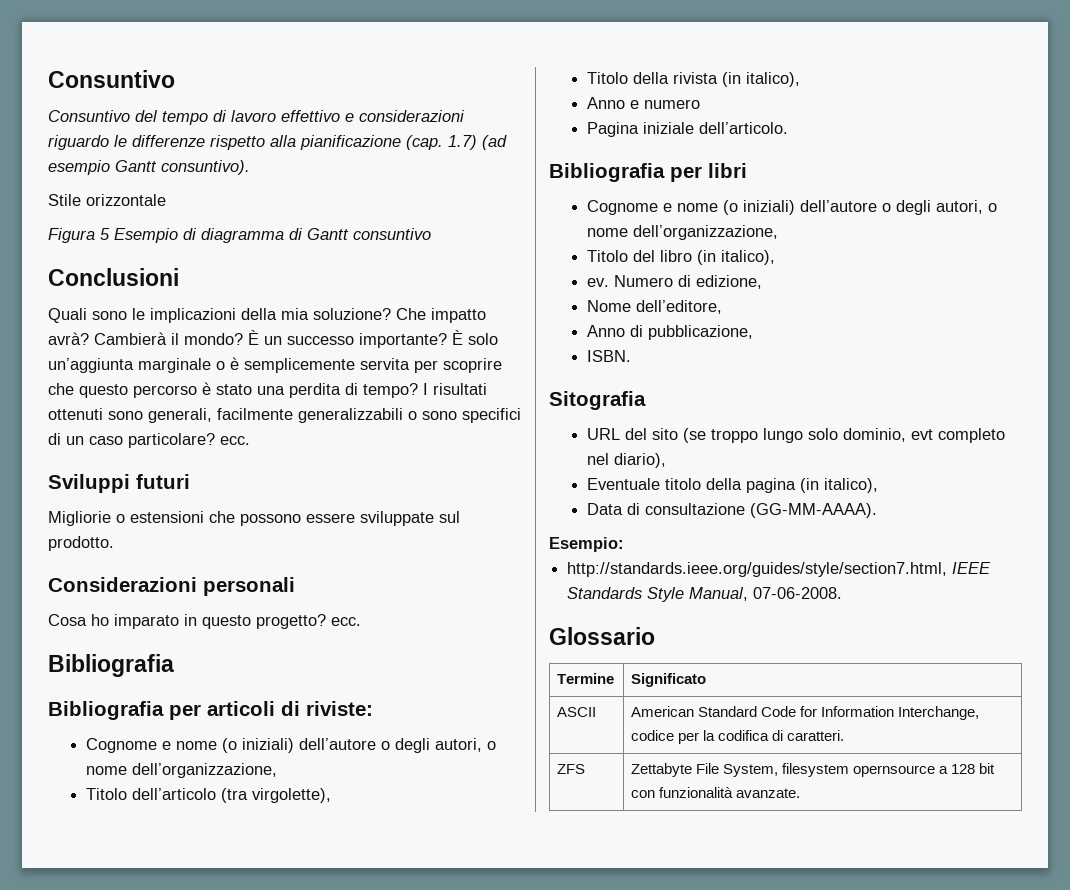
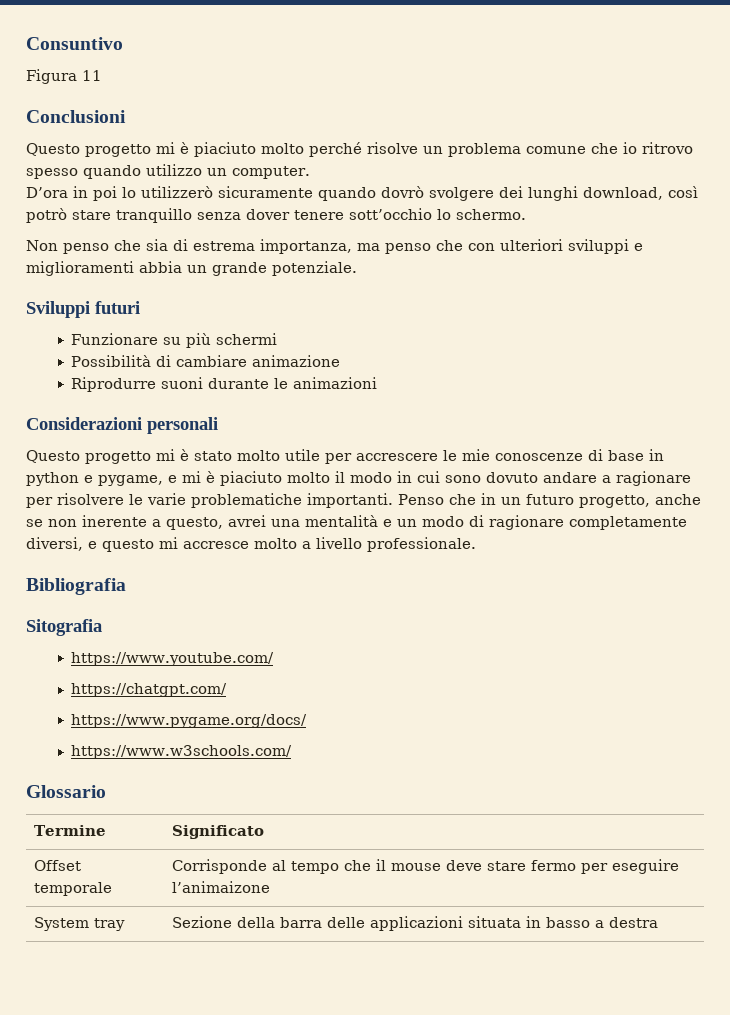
[48,110,465,125] [48,135,507,150] [48,160,250,175] [48,194,166,206] [48,228,431,243] [48,268,179,286] [48,308,486,323] [48,330,498,348] [48,357,502,373] [48,382,487,398] [48,408,521,423] [48,433,250,448] [48,474,190,493] [48,511,460,526] [48,536,114,551] [48,577,295,596] [48,614,361,629] [48,654,174,677] [48,701,373,720] [85,738,496,753] [85,763,277,778] [85,788,331,803] [586,72,800,87] [586,97,700,109] [586,122,788,137] [549,163,747,182] [586,200,997,215] [586,225,778,240] [586,250,775,265] [586,275,762,289] [586,300,722,314] [586,325,753,340] [586,350,631,362] [549,391,646,410] [586,428,1005,443] [586,453,666,468] [586,478,878,493] [586,503,877,518] [549,537,624,552] [567,562,992,577] [567,587,843,602] [549,627,655,645] [557,673,615,684] [631,673,707,687] [557,707,597,717] [631,706,980,720] [631,730,845,744] [557,764,586,774] [631,763,996,777] [631,787,801,798] Consuntivo del tempo di lavoro effettivo e considerazioni riguardo le differenze rispetto alla pianificazione (cap. 1.7) (ad esempio Gantt consuntivo). // Stile orizzontale // Figura 5 Esempio di diagramma di Gantt consuntivo // Conclusioni // Quali sono le implicazioni della mia soluzione? Che impatto avrà? Cambierà il mondo? È un successo importante? È solo un’aggiunta marginale o è semplicemente servita per scoprire che questo percorso è stato una perdita di tempo? I risultati ottenuti sono generali, facilmente generalizzabili o sono specifici di un caso particolare? ecc. // Sviluppi futuri // Migliorie o estensioni che possono essere sviluppate sul prodotto. // Considerazioni personali // Cosa ho imparato in questo progetto? ecc. // Bibliografia // Bibliografia per articoli di riviste: // Cognome e nome (o iniziali) dell’autore o degli autori, o nome dell’organizzazione, // Titolo dell’articolo (tra virgolette), // Titolo della rivista (in italico), // Anno e numero // Pagina iniziale dell’articolo. // Bibliografia per libri // Cognome e nome (o iniziali) dell’autore o degli autori, o nome dell’organizzazione, // Titolo del libro (in italico), // ev. Numero di edizione, // Nome dell’editore, // Anno di pubblicazione, // ISBN. // Sitografia // URL del sito (se troppo lungo solo dominio, evt completo nel diario), // Eventuale titolo della pagina (in italico), // Data di consultazione (GG-MM-AAAA). // Esempio: // http://standards.ieee.org/guides/style/section7.html, IEEE Standards Style Manual, 07-06-2008. // Glossario // Termine | Significato // ASCII | American Standard Code for Information Interchange, codice per la codifica di caratteri. // ZFS | Zettabyte File System, filesystem opernsource a 128 bit con funzionalità avanzate. -> [26,69,102,84] [26,110,126,123] [26,142,693,157] [26,164,310,179] [26,186,698,201] [26,208,526,223] [26,239,643,254] [26,261,357,276] [26,301,140,318] [71,333,278,348] [71,355,341,367] [71,377,378,392] [26,417,218,434] [26,449,664,464] [26,471,691,486] [26,493,701,508] [26,515,687,530] [26,537,476,552] [26,578,126,595] [26,619,102,636] [71,652,275,666] [71,683,228,697] [71,714,308,728] [71,745,293,759] [26,785,106,798] [34,825,107,836] [172,825,265,839] [34,860,82,871] [34,882,113,896] [172,859,680,874] [172,881,271,893] [34,917,126,931] [172,916,659,931] Figura 11 // Conclusioni // Questo progetto mi è piaciuto molto perché risolve un problema comune che io ritrovo spesso quando utilizzo un computer. // D’ora in poi lo utilizzerò sicuramente quando dovrò svolgere dei lunghi download, così potrò stare tranquillo senza dover tenere sott’occhio lo schermo. // Non penso che sia di estrema importanza, ma penso che con ulteriori sviluppi e miglioramenti abbia un grande potenziale. // Sviluppi futuri // Funzionare su più schermi // Possibilità di cambiare animazione // Riprodurre suoni durante le animazioni // Considerazioni personali // Questo progetto mi è stato molto utile per accrescere le mie conoscenze di base in python e pygame, e mi è piaciuto molto il modo in cui sono dovuto andare a ragionare per risolvere le varie problematiche importanti. Penso che in un futuro progetto, anche se non inerente a questo, avrei una mentalità e un modo di ragionare completamente diversi, e questo mi accresce molto a livello professionale. // Bibliografia // Sitografia // https://www.youtube.com/ // https://chatgpt.com/ // https://www.pygame.org/docs/ // https://www.w3schools.com/ // Glossario // Termine | Significato // Offset temporale | Corrisponde al tempo che il mouse deve stare fermo per eseguire l’animaizone // System tray | Sezione della barra delle applicazioni situata in basso a destra

